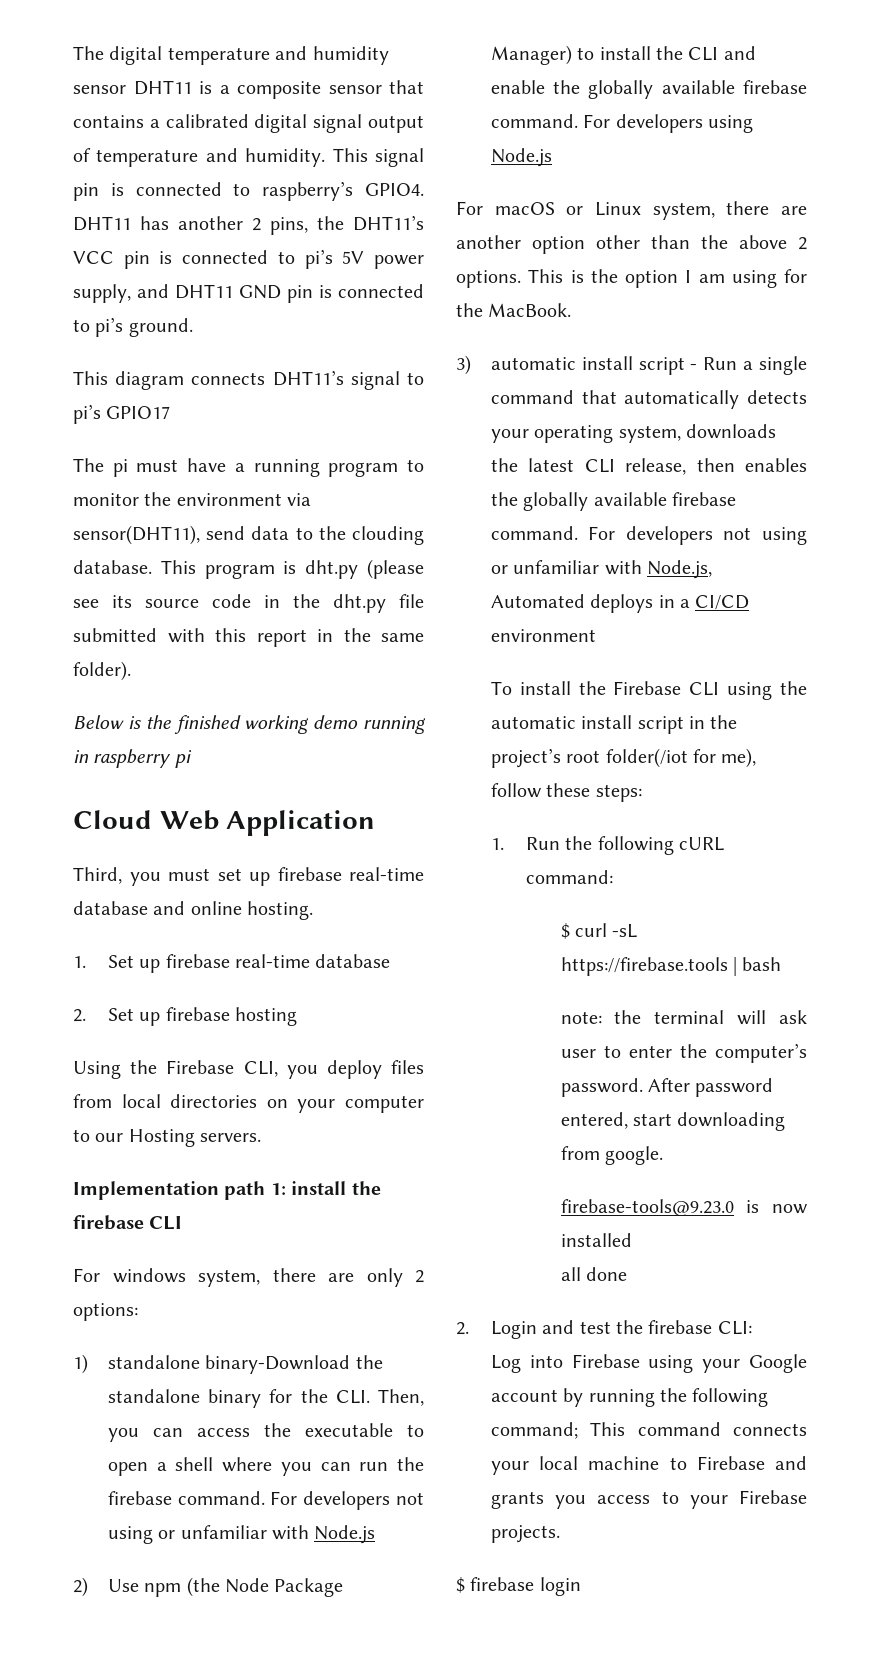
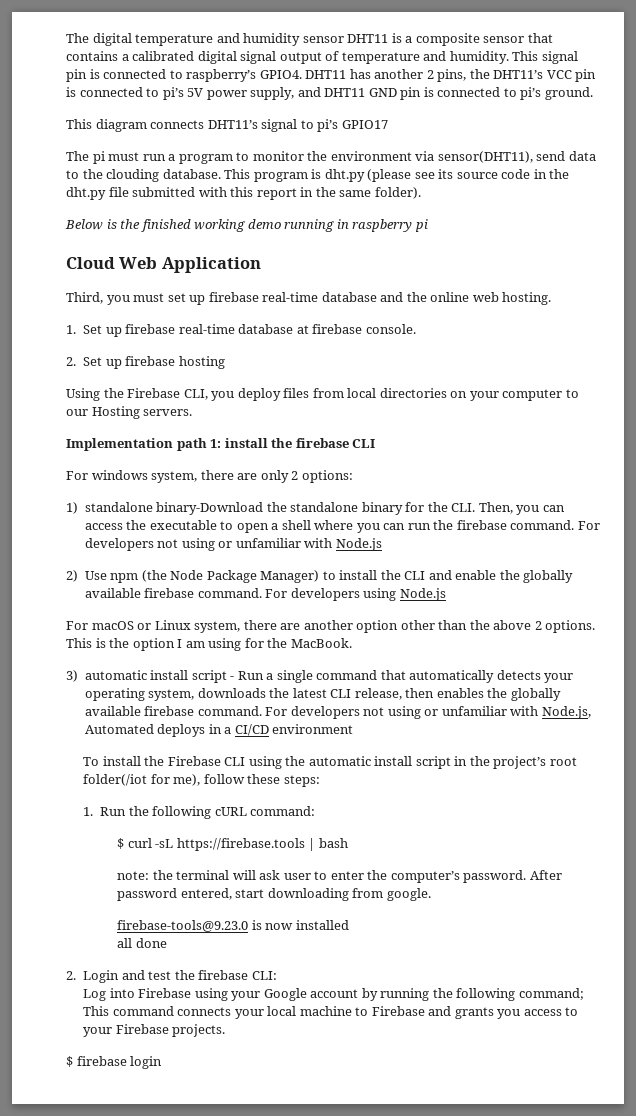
[187,458,320,477] have a running -> [142,154,176,161] run a
[190,901,242,915] online -> [406,292,499,302] the online web
(391, 961) none -> [296,324,416,334] at firebase console.

